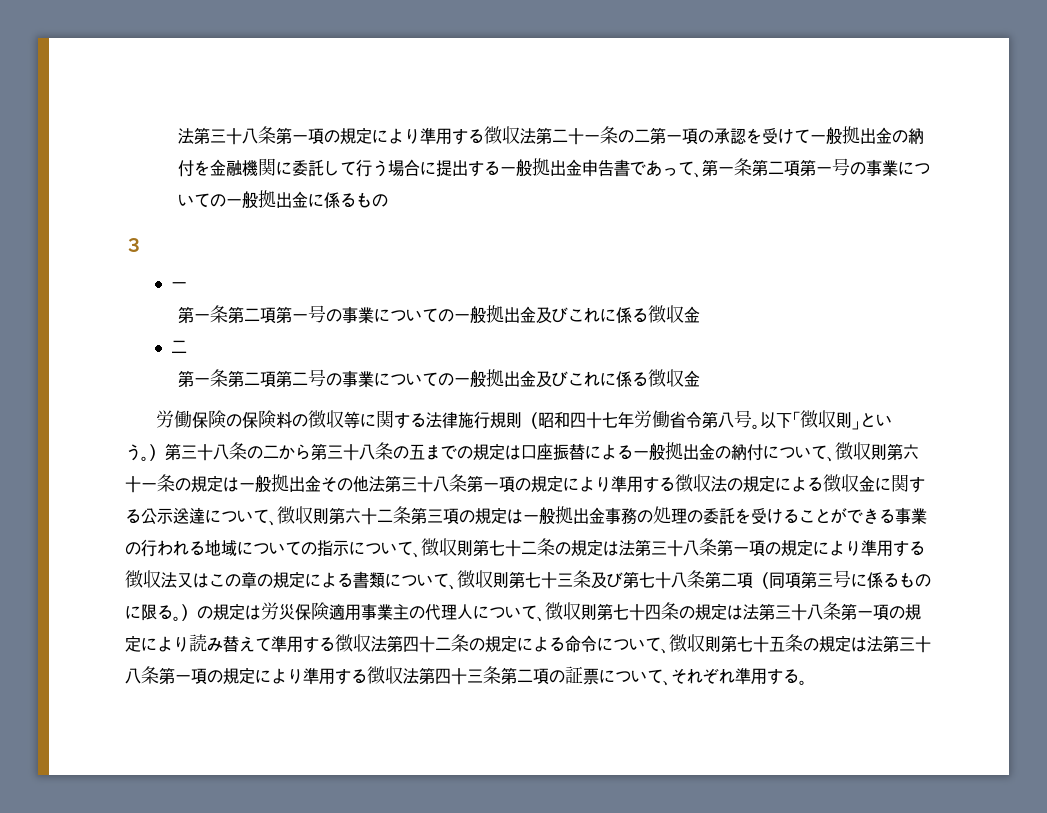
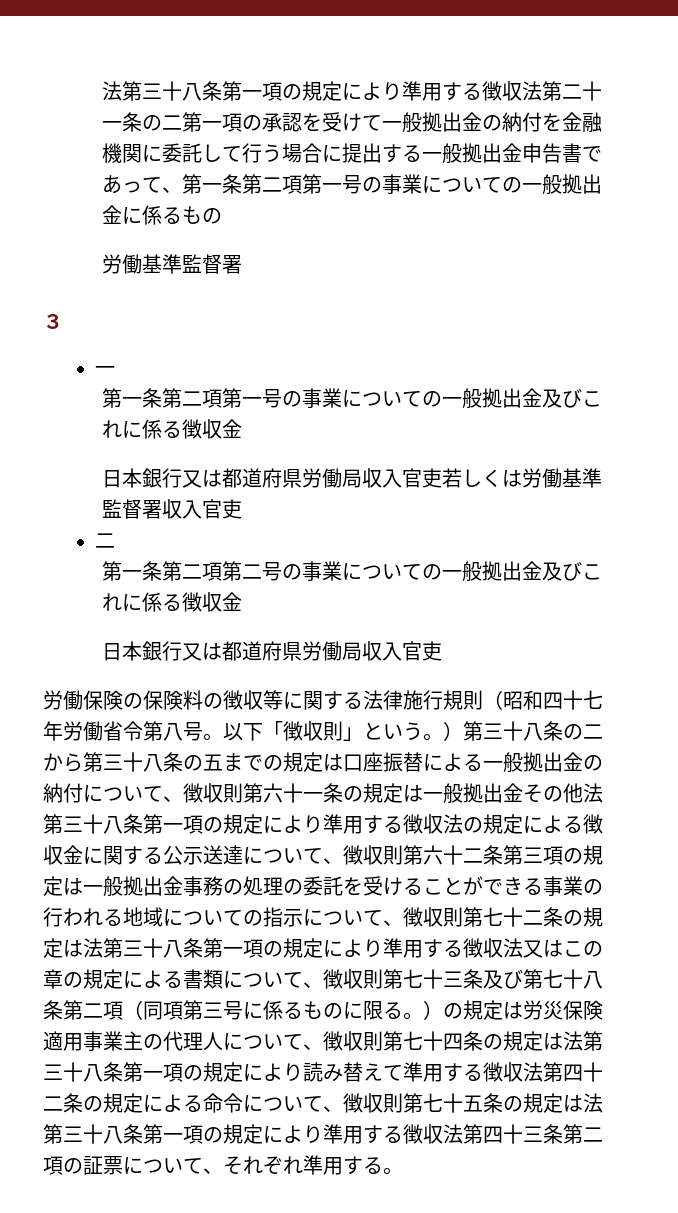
(388, 200) none -> [102,254,243,274] // 労働基準監督署
(700, 314) none -> [102,468,603,488] [102,499,243,519] // 日本銀行又は都道府県労働局収入官吏若しくは労働基準監督署収入官吏
(700, 378) none -> [102,641,443,661] // 日本銀行又は都道府県労働局収入官吏

